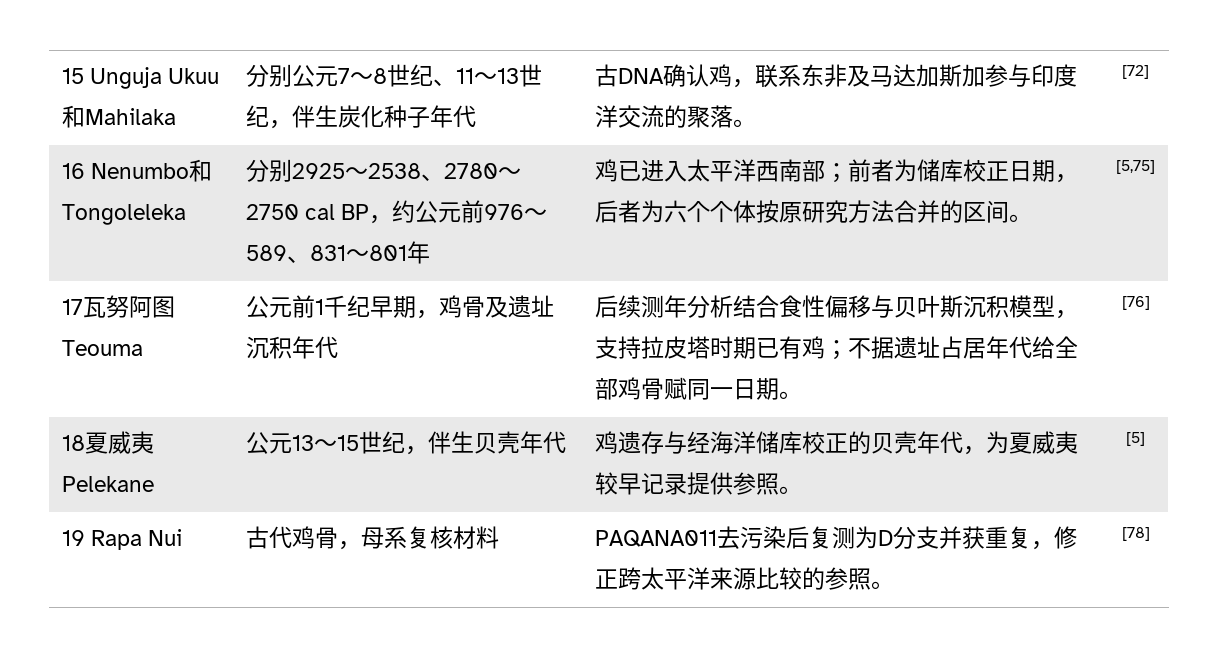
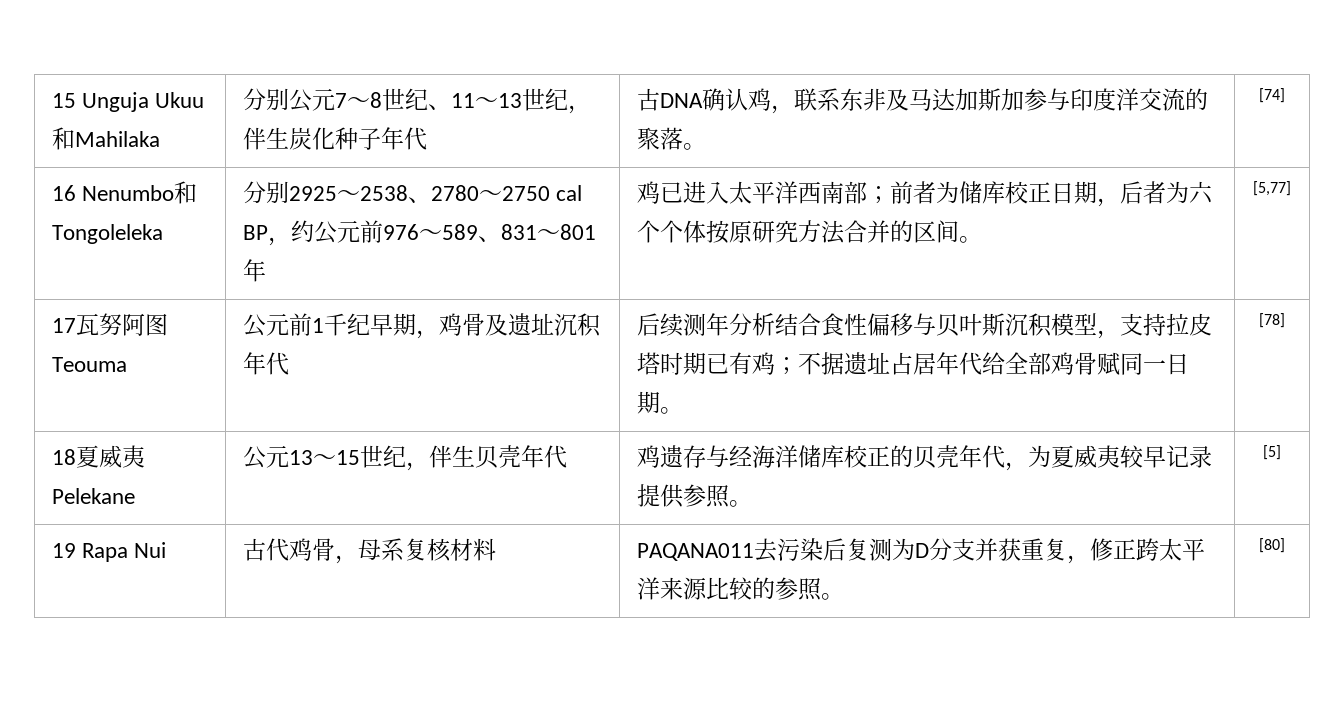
[1122,65,1149,79] [72] -> [1259,88,1285,103] [74]
[1116,160,1155,174] [5,75] -> [1253,181,1291,196] [5,77]
[1121,296,1150,310] [76] -> [1259,313,1285,328] [78]
[1121,527,1150,541] [78] -> [1259,538,1285,553] [80]

